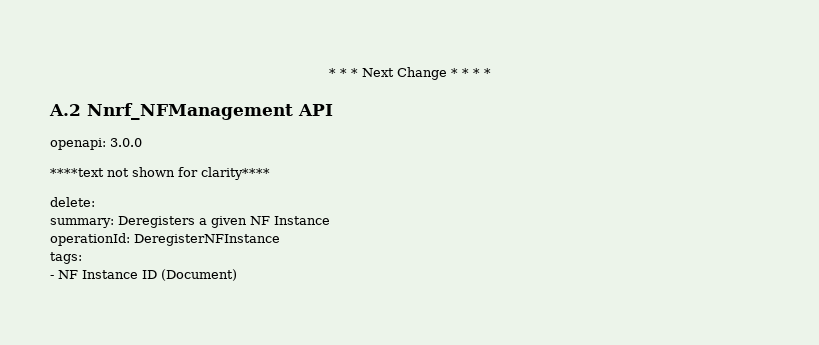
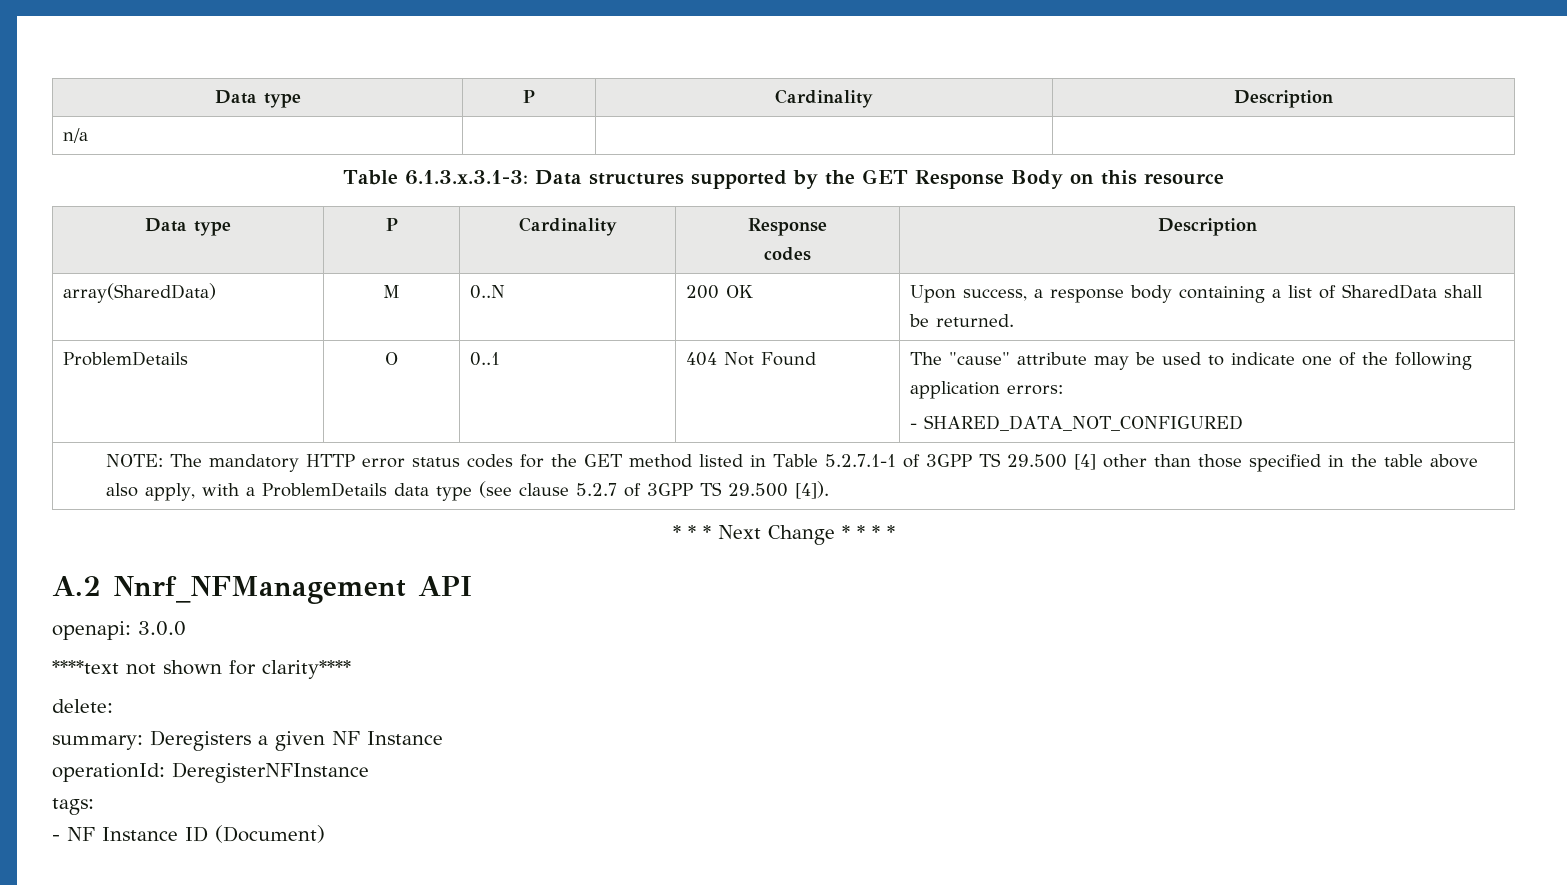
(328, 72) none -> [214,90,301,108] [523,90,535,103] [775,89,873,108] [1234,90,1333,108] [63,128,89,143] [343,169,1224,189] [145,218,232,236] [385,218,398,231] [518,217,617,236] [748,218,827,236] [764,247,811,261] [1157,218,1257,236] [63,283,217,303] [383,285,400,298] [470,285,506,299] [686,285,754,299] [910,284,1484,303] [909,314,1015,327] [63,351,189,366] [385,352,398,365] [470,352,501,366] [686,352,817,366] [910,352,1473,370] [910,381,1064,399] [910,415,1244,431] [105,453,1478,472] [105,481,829,501] Data type | P | Cardinality | Description // n/a | | | // Table 6.1.3.x.3.1-3: Data structures supported by the GET Response Body on this resource // Data type | P | Cardinality | Response // codes | Description // array(SharedData) | M | 0..N | 200 OK | Upon success, a response body containing a list of SharedData shall be returned. // ProblemDetails | O | 0..1 | 404 Not Found | The "cause" attribute may be used to indicate one of the following application errors: // - SHARED_DATA_NOT_CONFIGURED // NOTE: The mandatory HTTP error status codes for the GET method listed in Table 5.2.7.1-1 of 3GPP TS 29.500 [4] other than those specified in the table above also apply, with a ProblemDetails data type (see clause 5.2.7 of 3GPP TS 29.500 [4]). //

